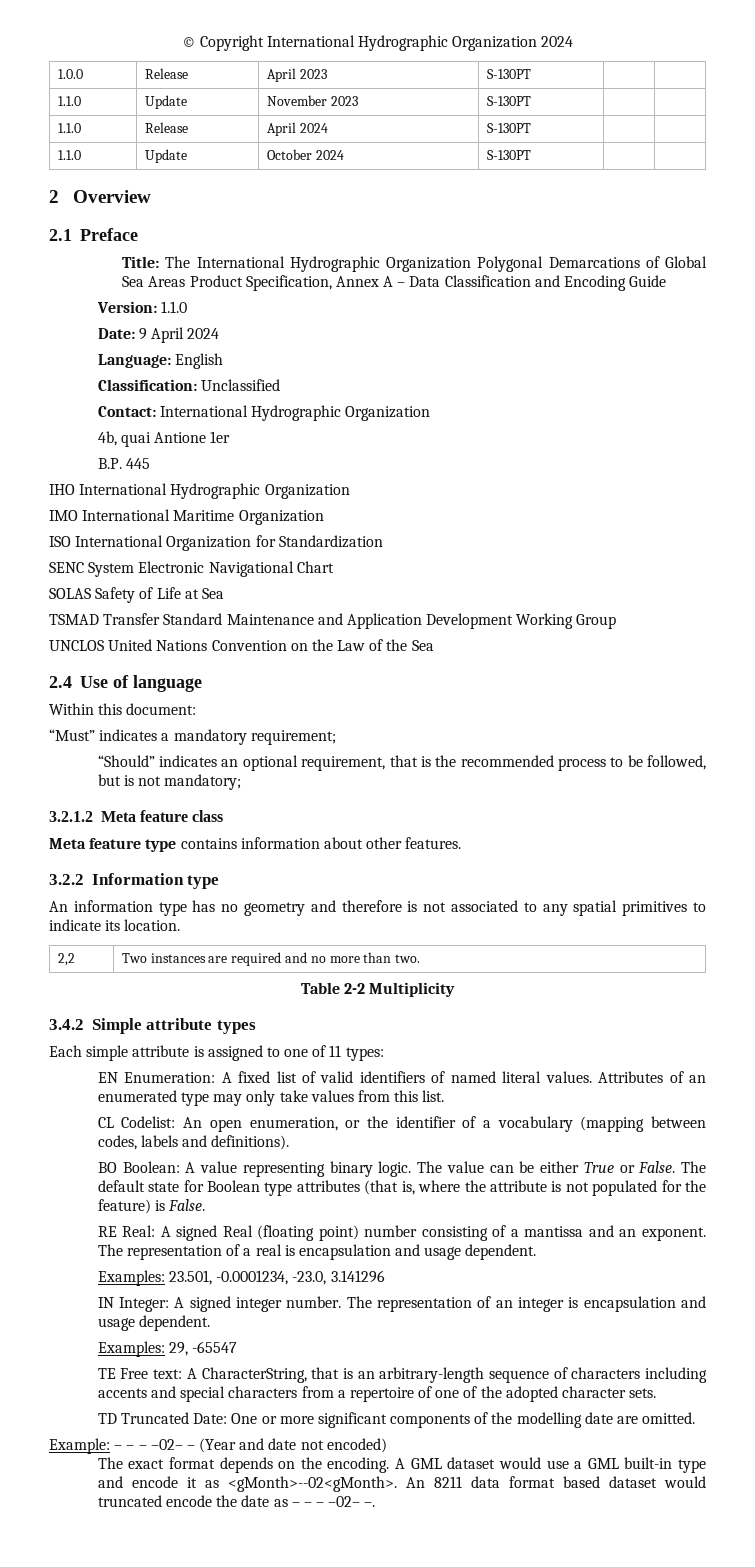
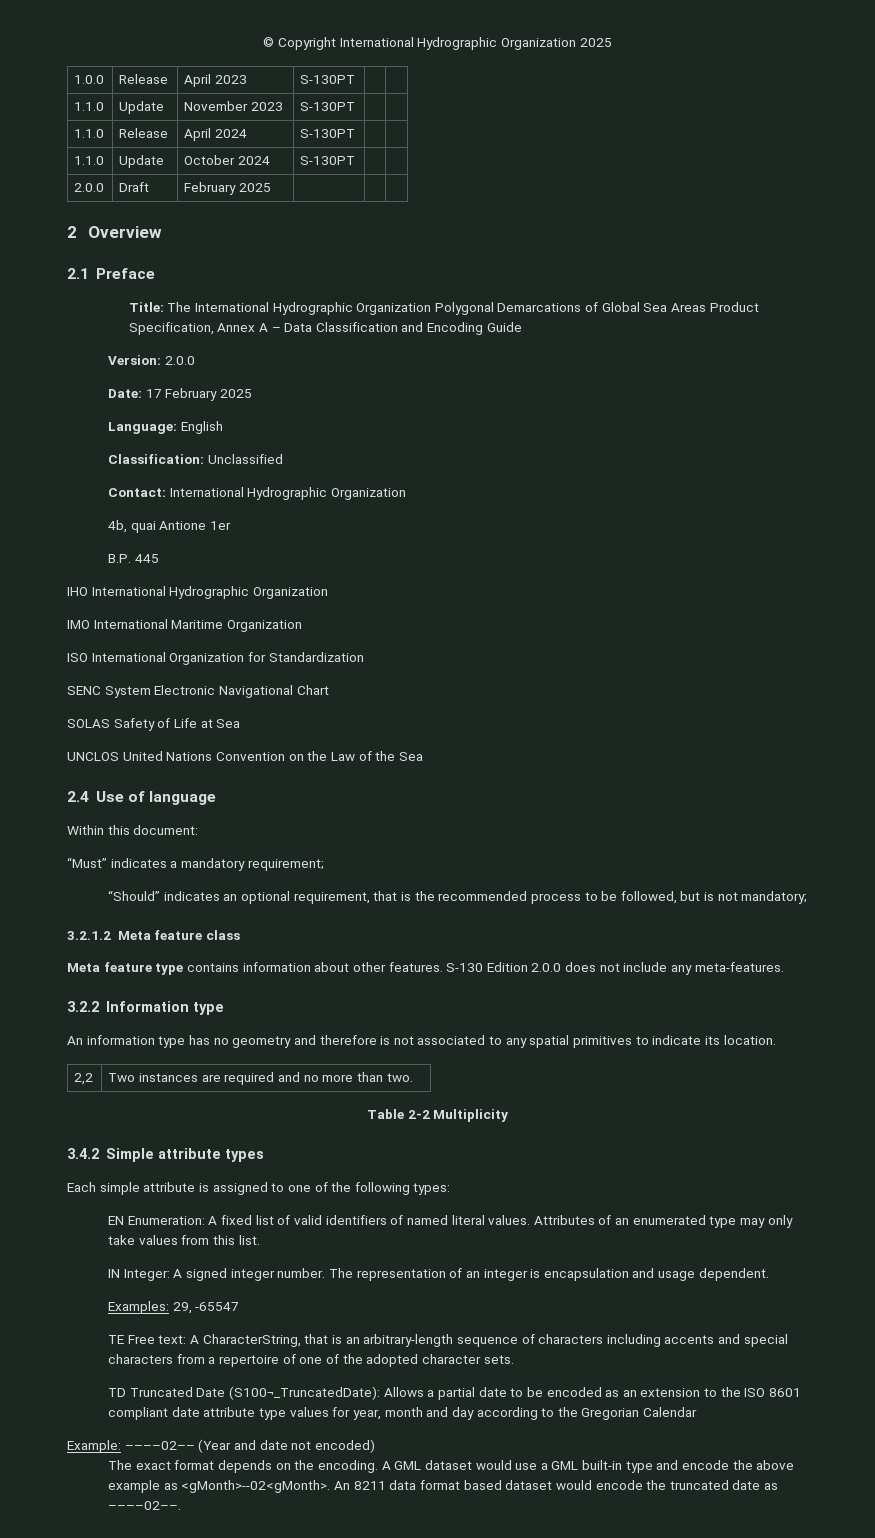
[541,36,574,47] 2024 -> [579,38,612,47] 2025
(531, 155) none -> [74,183,105,192] [119,182,150,192] [184,182,272,195] // 2.0.0 | Draft | February 2025 | | |
[160,301,187,313] [97,327,220,343] 1.1.0 // Date: 9 April 2024 -> [164,356,195,365] [108,388,252,401] 2.0.0 // Date: 17 February 2025
[49,613,617,629] // TSMAD Transfer Standard Maintenance and Application Development Working Group -> (241, 723) none
(462, 843) none -> [446,962,784,975] S-130 Edition 2.0.0 does not include any meta-features.
[329,1045,342,1057] 11 -> [331,1182,410,1195] the following
[97,1116,706,1132] [97,1135,290,1150] [97,1161,706,1177] [97,1180,707,1196] [97,1199,206,1214] [97,1225,706,1241] [97,1244,537,1260] [97,1270,385,1286] // CL Codelist: An open enumeration, or the identifier of a vocabulary (mapping between codes, labels and definitions). // BO Boolean: A value representing binary logic. The value can be either True or False. The default state for Boolean type attributes (that is, where the attribute is not populated for the feature) is False. // RE Real: A signed Real (floating point) number consisting of a mantissa and an exponent. The representation of a real is encapsulation and usage dependent. // Examples: 23.501, -0.0001234, -23.0, 3.141296 -> (260, 1240) none
[193,1412,696,1428] [49,1438,195,1454] Date: One or more significant components of the modelling date are omitted. // Example: – – – –02– – -> [196,1386,802,1400] [108,1407,698,1420] [67,1440,195,1453] Date (S100¬_TruncatedDate): Allows a partial date to be encoded as an extension to the ISO 8601 compliant date attribute type values for year, month and day according to the Gregorian Calendar // Example: ––––02––
[186,1477,197,1488] it -> [732,1460,795,1470] [108,1480,161,1493] the above example
[97,1495,238,1507] truncated encode the -> [595,1480,729,1490] encode the truncated
[291,1496,376,1507] – – – –02– –. -> [108,1501,182,1510] ––––02––.

